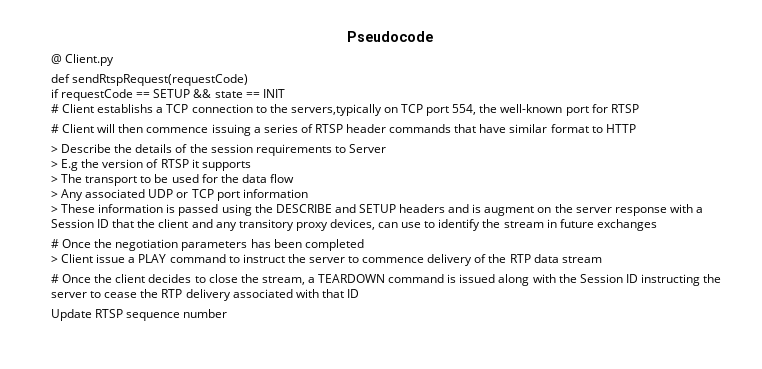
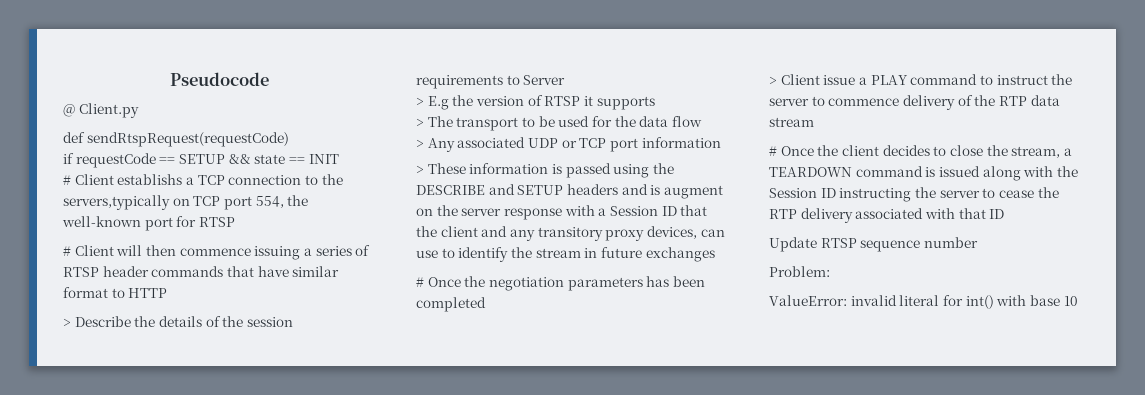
(228, 313) none -> [769,266,830,277] [769,295,1078,309] // Problem: // ValueError: invalid literal for int() with base 10

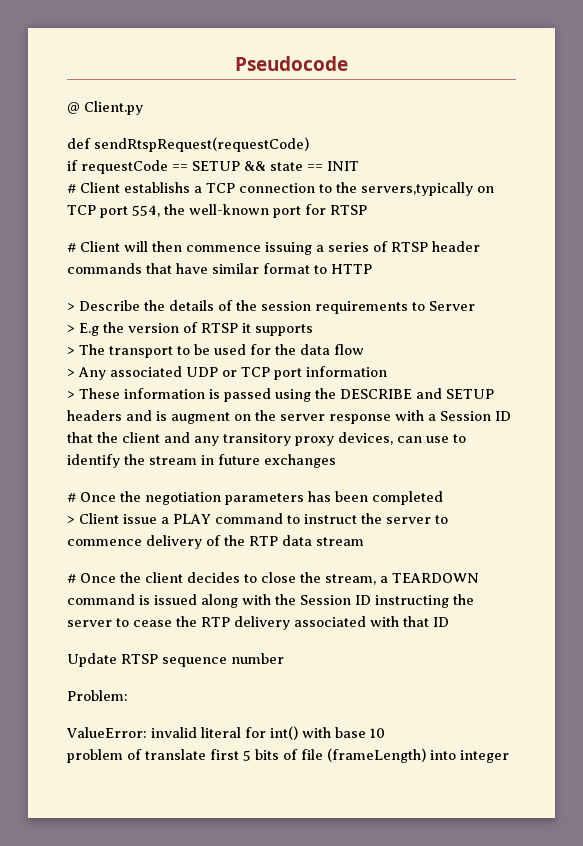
(1078, 301) none -> [67,748,509,763] // problem of translate first 5 bits of file (frameLength) into integer

